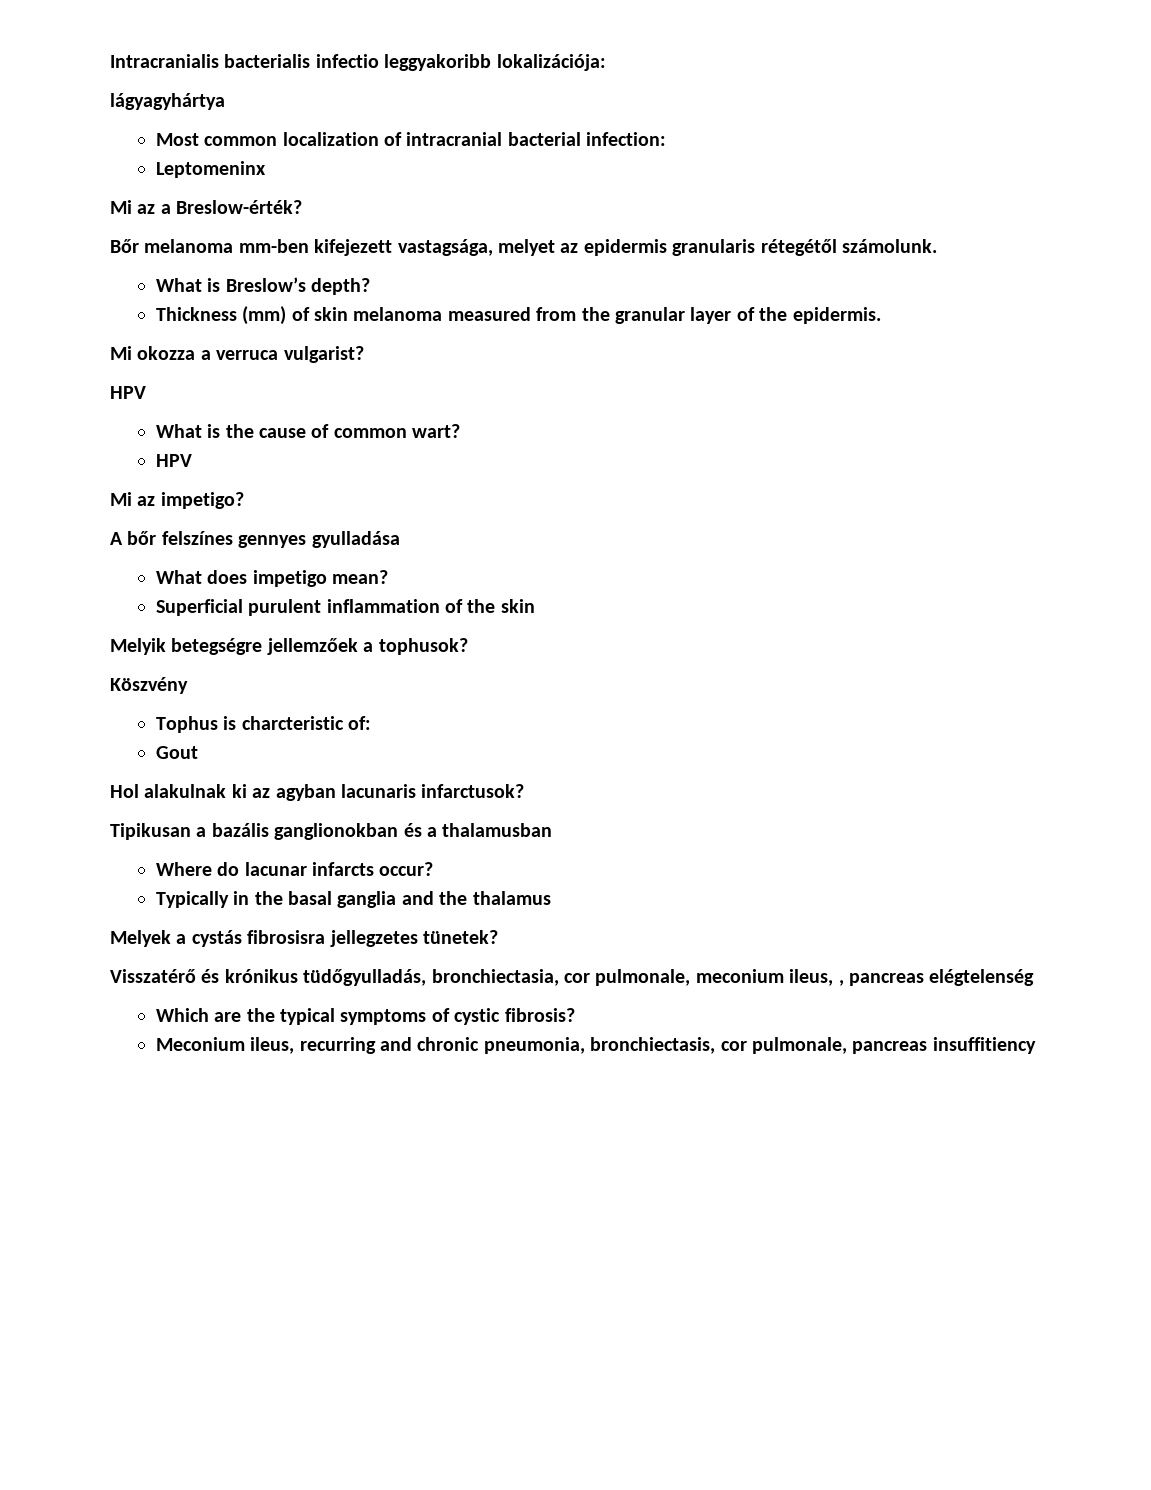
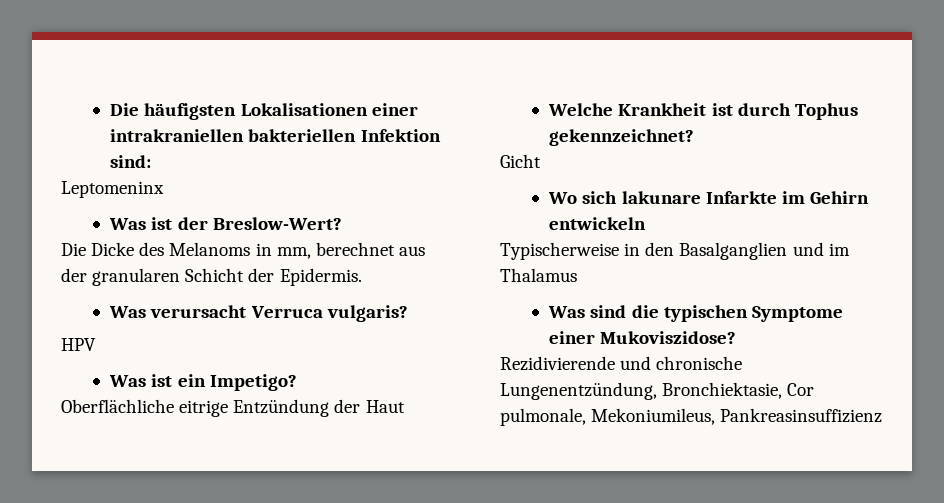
[110,54,606,71] [110,93,225,110] [155,132,667,146] [155,161,266,178] [110,200,303,214] [110,239,937,256] [155,277,370,295] [155,306,881,325] [110,346,364,363] [110,386,146,399] [155,424,461,438] [155,454,192,467] [110,492,244,509] [110,531,400,548] [155,570,388,587] [155,599,535,616] [110,638,468,655] [110,677,188,694] [155,716,371,733] [155,746,198,759] [110,784,525,801] [110,823,553,840] [155,862,434,876] [155,891,551,908] [110,930,498,947] [110,969,1035,986] [155,1008,575,1025] [155,1037,1036,1054] Intracranialis bacterialis infectio leggyakoribb lokalizációja: // lágyagyhártya // Most common localization of intracranial bacterial infection: // Leptomeninx // Mi az a Breslow-érték? // Bőr melanoma mm-ben kifejezett vastagsága, melyet az epidermis granularis rétegétől számolunk. // What is Breslow’s depth? // Thickness (mm) of skin melanoma measured from the granular layer of the epidermis. // Mi okozza a verruca vulgarist? // HPV // What is the cause of common wart? // HPV // Mi az impetigo? // A bőr felszínes gennyes gyulladása // What does impetigo mean? // Superficial purulent inflammation of the skin // Melyik betegségre jellemzőek a tophusok? // Köszvény // Tophus is charcteristic of: // Gout // Hol alakulnak ki az agyban lacunaris infarctusok? // Tipikusan a bazális ganglionokban és a thalamusban // Where do lacunar infarcts occur? // Typically in the basal ganglia and the thalamus // Melyek a cystás fibrosisra jellegzetes tünetek? // Visszatérő és krónikus tüdőgyulladás, bronchiectasia, cor pulmonale, meconium ileus, , pancreas elégtelenség // Which are the typical symptoms of cystic fibrosis? // Meconium ileus, recurring and chronic pneumonia, bronchiectasis, cor pulmonale, pancreas insuffitiency -> [110,103,418,120] [110,129,441,142] [110,155,152,168] [61,181,164,198] [109,217,342,230] [61,242,425,259] [61,268,362,286] [109,305,408,322] [61,338,96,351] [109,374,297,391] [61,399,405,417] [548,103,858,120] [549,129,695,146] [500,154,541,168] [548,191,870,204] [549,217,647,230] [500,242,850,260] [500,268,577,282] [548,305,843,322] [549,331,737,344] [500,356,743,371] [500,382,815,400] [500,408,883,426] Die häufigsten Lokalisationen einer intrakraniellen bakteriellen Infektion sind: // Leptomeninx // Was ist der Breslow-Wert? // Die Dicke des Melanoms in mm, berechnet aus der granularen Schicht der Epidermis. // Was verursacht Verruca vulgaris? // HPV // Was ist ein Impetigo? // Oberflächliche eitrige Entzündung der Haut // Welche Krankheit ist durch Tophus gekennzeichnet? // Gicht // Wo sich lakunare Infarkte im Gehirn entwickeln // Typischerweise in den Basalganglien und im Thalamus // Was sind die typischen Symptome einer Mukoviszidose? // Rezidivierende und chronische Lungenentzündung, Bronchiektasie, Cor pulmonale, Mekoniumileus, Pankreasinsuffizienz

